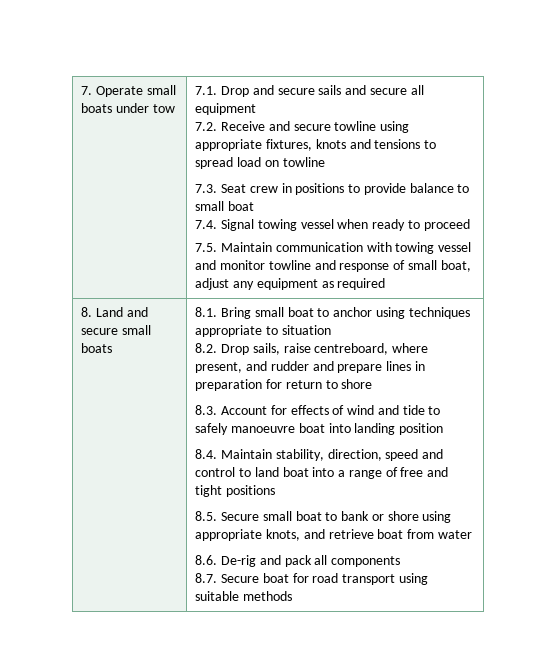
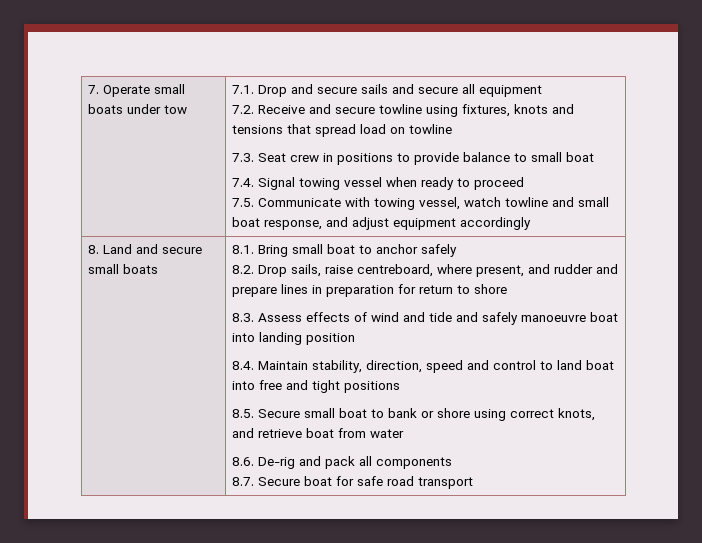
[195,139,263,151] appropriate -> (459, 111) none
[424,140,437,149] to -> [287,124,312,134] that
[220,242,472,254] [195,260,471,272] [195,278,386,290] Maintain communication with towing vessel and monitor towline and response of small boat, adjust any equipment as required -> [258,197,610,210] [232,217,532,230] Communicate with towing vessel, watch towline and small boat response, and adjust equipment accordingly
[375,307,470,319] [195,325,331,337] using techniques appropriate to situation -> [421,244,458,257] safely
[220,405,287,415] Account for -> [258,313,303,322] Assess
[428,406,441,415] to -> [456,312,479,322] and
[338,467,398,479] a range of -> (256, 385) none
[195,529,263,541] appropriate -> [510,409,555,418] correct
(309, 578) none -> [357,476,384,486] safe
[398,573,428,585] [195,591,292,601] using suitable methods -> (474, 483) none

